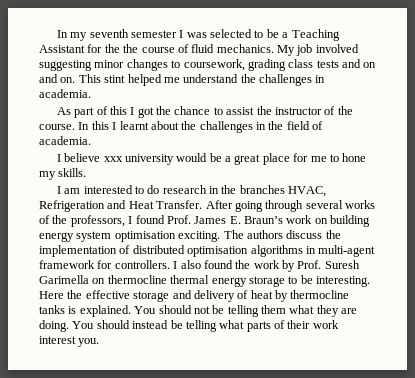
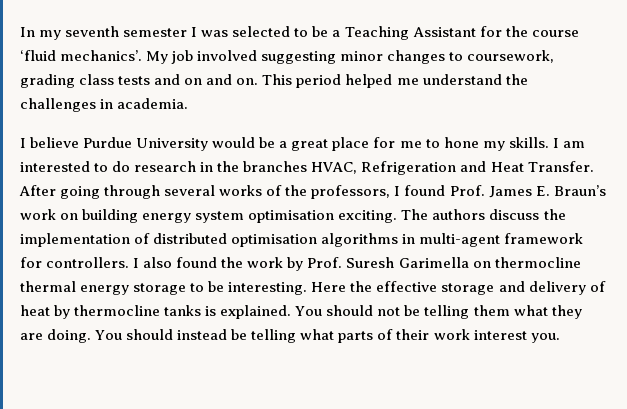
[123,44,274,53] the course of fluid mechanics. -> [531,30,579,37] [20,50,143,61] course ‘fluid mechanics’.
[104,75,126,83] stint -> [296,74,342,88] period
[56,106,353,118] [39,121,324,133] [39,136,91,145] // As part of this I got the chance to assist the instructor of the course. In this I learnt about the challenges in the field of academia. -> (189, 103) none
[103,154,174,165] xxx university -> [83,137,209,151] Purdue University
(87, 172) // -> (549, 142) none

